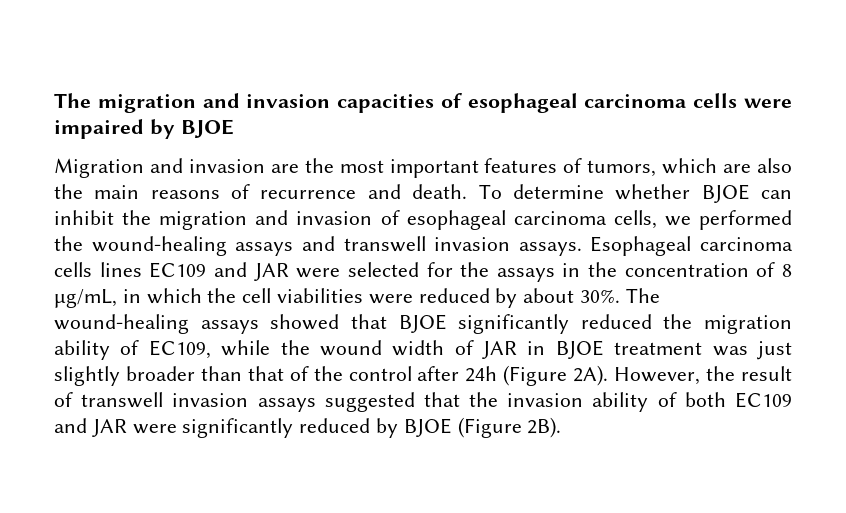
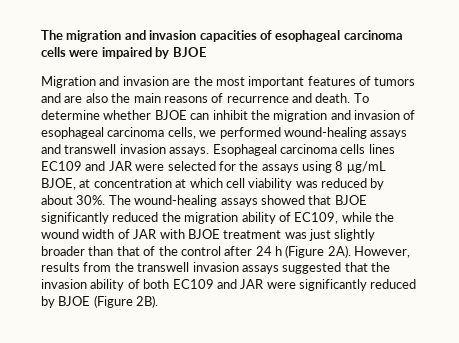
[587,158,718,177] tumors, which -> [374,77,416,86] [41,93,61,103] tumors and
[54,236,83,251] the -> (281, 133) none
[562,262,792,277] [54,288,413,308] in the concentration of 8 μg/mL, in which the cell viabilities were -> [302,161,386,173] [41,178,318,190] using 8 μg/mL BJOE, at concentration at which cell viability was
[527,341,546,355] in -> [159,229,185,239] with
[465,366,498,382] 24h -> [255,246,282,256] 24 h
[706,366,792,381] [54,392,73,407] the result of -> [41,262,134,272] results from the

